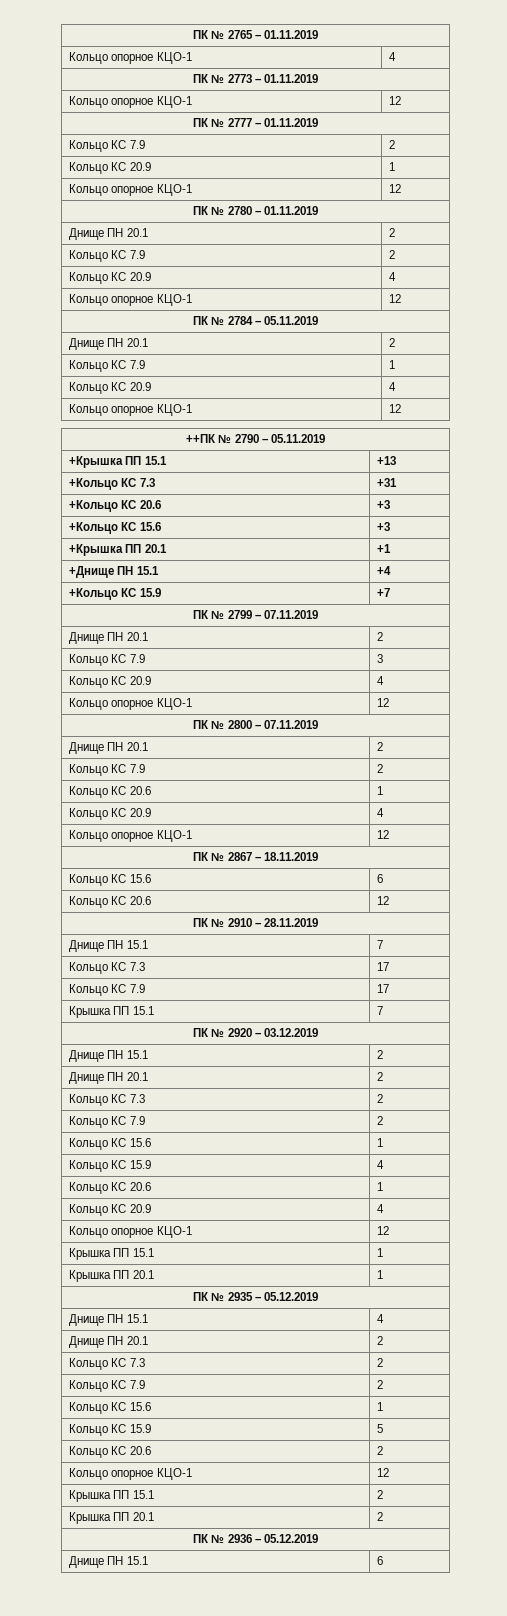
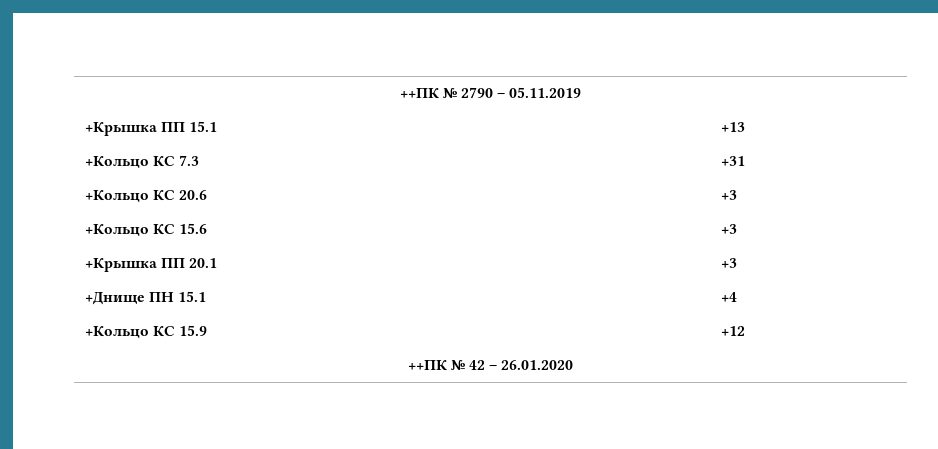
[193,30,318,39] [69,52,192,64] [389,52,397,61] [193,74,318,83] [69,96,192,108] [389,96,402,105] [193,118,318,127] [69,140,145,152] [389,140,396,149] [69,162,151,174] [389,162,396,171] [69,184,192,196] [389,184,402,193] [193,206,318,215] [69,228,148,240] [389,228,396,237] [69,250,145,262] [389,250,396,259] [69,272,151,284] [389,272,397,281] [69,294,192,306] [389,294,402,303] [193,316,318,325] [69,338,148,350] [389,338,396,347] [69,360,145,372] [389,360,396,369] [69,382,151,394] [389,382,397,391] [69,404,192,416] [389,404,402,413] ПК № 2765 – 01.11.2019 // Кольцо опорное КЦО-1 | 4 // ПК № 2773 – 01.11.2019 // Кольцо опорное КЦО-1 | 12 // ПК № 2777 – 01.11.2019 // Кольцо КС 7.9 | 2 // Кольцо КС 20.9 | 1 // Кольцо опорное КЦО-1 | 12 // ПК № 2780 – 01.11.2019 // Днище ПН 20.1 | 2 // Кольцо КС 7.9 | 2 // Кольцо КС 20.9 | 4 // Кольцо опорное КЦО-1 | 12 // ПК № 2784 – 05.11.2019 // Днище ПН 20.1 | 2 // Кольцо КС 7.9 | 1 // Кольцо КС 20.9 | 4 // Кольцо опорное КЦО-1 | 12 // -> (399, 93) none
[377,544,392,553] +1 -> [720,258,737,268] +3
[377,588,391,597] [193,610,318,619] [69,632,148,644] [377,632,384,641] [69,654,145,666] [377,654,384,663] [69,676,151,688] [377,676,385,685] [69,698,192,710] [377,698,390,707] [193,720,318,729] [69,742,148,754] [377,742,384,751] [69,764,145,776] [377,764,384,773] [69,786,151,798] [377,786,384,795] [69,808,151,820] [377,808,385,817] [69,830,192,842] [377,830,390,839] [193,852,318,861] [69,874,151,886] [377,874,384,883] [69,896,151,908] [377,896,390,905] [193,918,318,927] [69,940,148,952] [377,940,384,949] [69,962,145,974] [377,962,390,971] [69,984,145,996] [377,984,390,993] [69,1006,154,1018] [377,1006,384,1015] [193,1028,318,1037] [69,1050,148,1062] [377,1050,384,1059] [69,1072,148,1084] [377,1072,384,1081] [69,1094,145,1106] [377,1094,384,1103] [69,1116,145,1128] [377,1116,384,1125] [69,1138,151,1150] [377,1138,384,1147] [69,1160,151,1172] [377,1160,385,1169] [69,1182,151,1194] [377,1182,384,1191] [69,1204,151,1216] [377,1204,385,1213] [69,1226,192,1238] [377,1226,390,1235] [69,1248,154,1260] [377,1248,384,1257] [69,1270,154,1282] [377,1270,384,1279] [193,1292,318,1301] [69,1314,148,1326] [377,1314,385,1323] [69,1336,148,1348] [377,1336,384,1345] [69,1358,145,1370] [377,1358,384,1367] [69,1380,145,1392] [377,1380,384,1389] [69,1402,151,1414] [377,1402,384,1411] [69,1424,151,1436] [377,1424,384,1433] [69,1446,151,1458] [377,1446,384,1455] [69,1468,192,1480] [377,1468,390,1477] [69,1490,154,1502] [377,1490,384,1499] [69,1512,154,1524] [377,1512,384,1521] [193,1534,318,1543] [69,1556,148,1568] [377,1556,384,1565] +7 // ПК № 2799 – 07.11.2019 // Днище ПН 20.1 | 2 // Кольцо КС 7.9 | 3 // Кольцо КС 20.9 | 4 // Кольцо опорное КЦО-1 | 12 // ПК № 2800 – 07.11.2019 // Днище ПН 20.1 | 2 // Кольцо КС 7.9 | 2 // Кольцо КС 20.6 | 1 // Кольцо КС 20.9 | 4 // Кольцо опорное КЦО-1 | 12 // ПК № 2867 – 18.11.2019 // Кольцо КС 15.6 | 6 // Кольцо КС 20.6 | 12 // ПК № 2910 – 28.11.2019 // Днище ПН 15.1 | 7 // Кольцо КС 7.3 | 17 // Кольцо КС 7.9 | 17 // Крышка ПП 15.1 | 7 // ПК № 2920 – 03.12.2019 // Днище ПН 15.1 | 2 // Днище ПН 20.1 | 2 // Кольцо КС 7.3 | 2 // Кольцо КС 7.9 | 2 // Кольцо КС 15.6 | 1 // Кольцо КС 15.9 | 4 // Кольцо КС 20.6 | 1 // Кольцо КС 20.9 | 4 // Кольцо опорное КЦО-1 | 12 // Крышка ПП 15.1 | 1 // Крышка ПП 20.1 | 1 // ПК № 2935 – 05.12.2019 // Днище ПН 15.1 | 4 // Днище ПН 20.1 | 2 // Кольцо КС 7.3 | 2 // Кольцо КС 7.9 | 2 // Кольцо КС 15.6 | 1 // Кольцо КС 15.9 | 5 // Кольцо КС 20.6 | 2 // Кольцо опорное КЦО-1 | 12 // Крышка ПП 15.1 | 2 // Крышка ПП 20.1 | 2 // ПК № 2936 – 05.12.2019 // Днище ПН 15.1 | 6 -> [720,326,745,336] [407,360,574,371] +12 // ++ПК № 42 – 26.01.2020

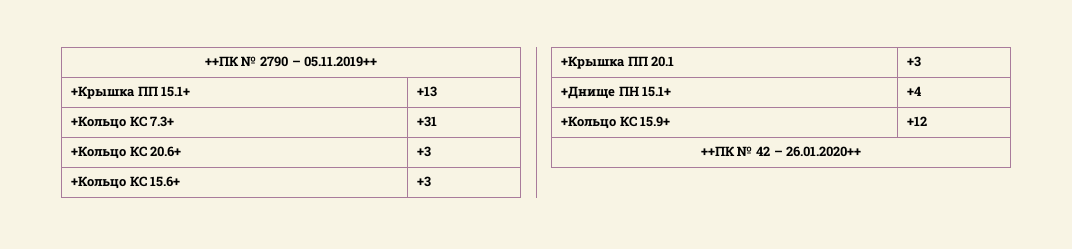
[509,87,582,98] [84,121,217,136] 05.11.2019 // +Крышка ПП 15.1 -> [304,56,378,67] [71,86,191,99] 05.11.2019++ // +Крышка ПП 15.1+
[178,155,199,166] 7.3 -> [150,116,175,127] 7.3+
[178,190,207,200] 20.6 -> [150,146,182,157] 20.6+
[178,223,207,234] 15.6 -> [150,176,181,187] 15.6+
[177,291,206,302] 15.1 -> [642,86,672,97] 15.1+
[178,325,207,336] 15.9 -> [640,116,671,127] 15.9+
[501,360,574,370] 26.01.2020 -> [786,146,862,157] 26.01.2020++

